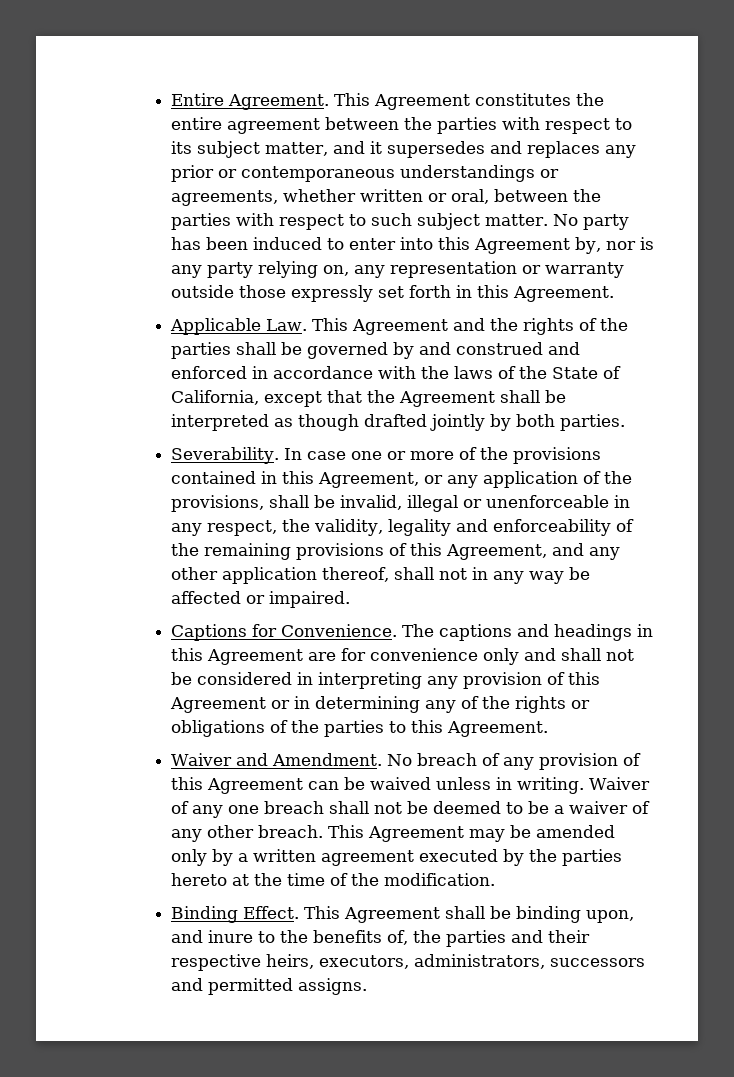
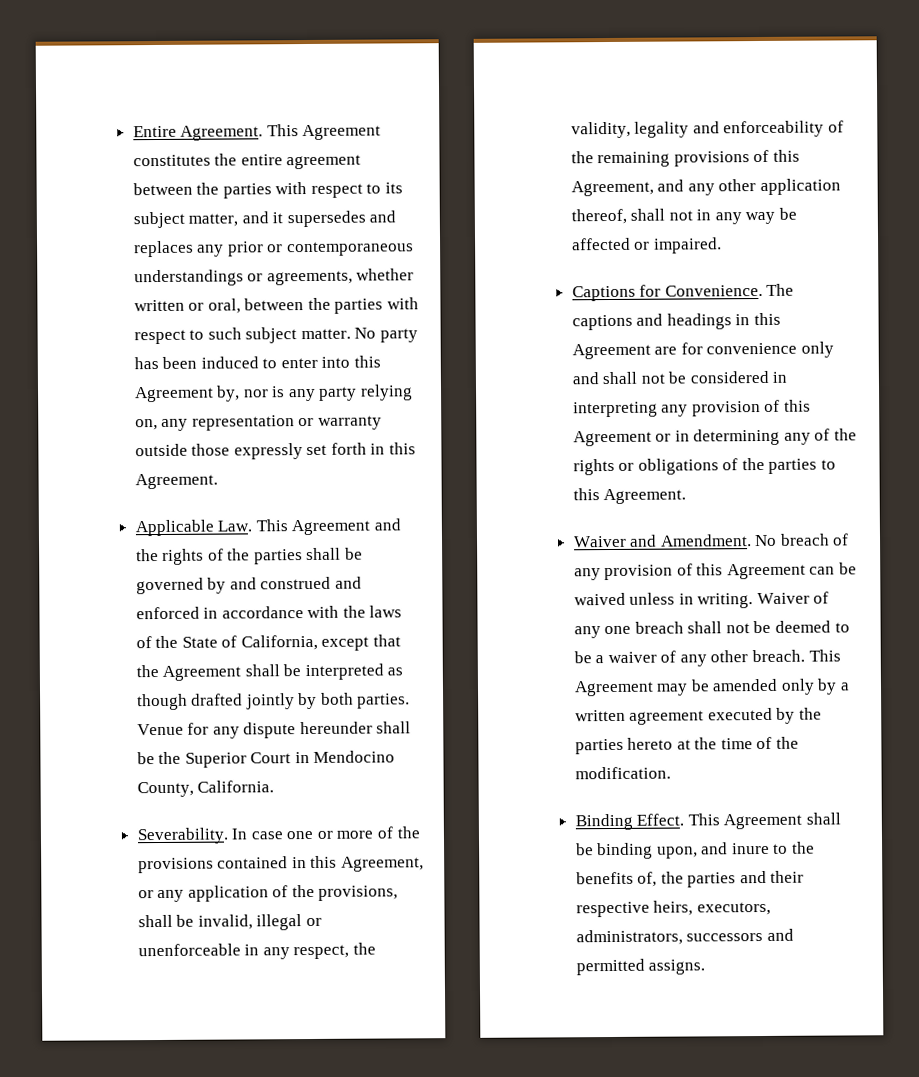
(625, 422) none -> [136,721,412,739] [136,750,396,768] [136,780,275,798] Venue for any dispute hereunder shall be the Superior Court in Mendocino County, California.

